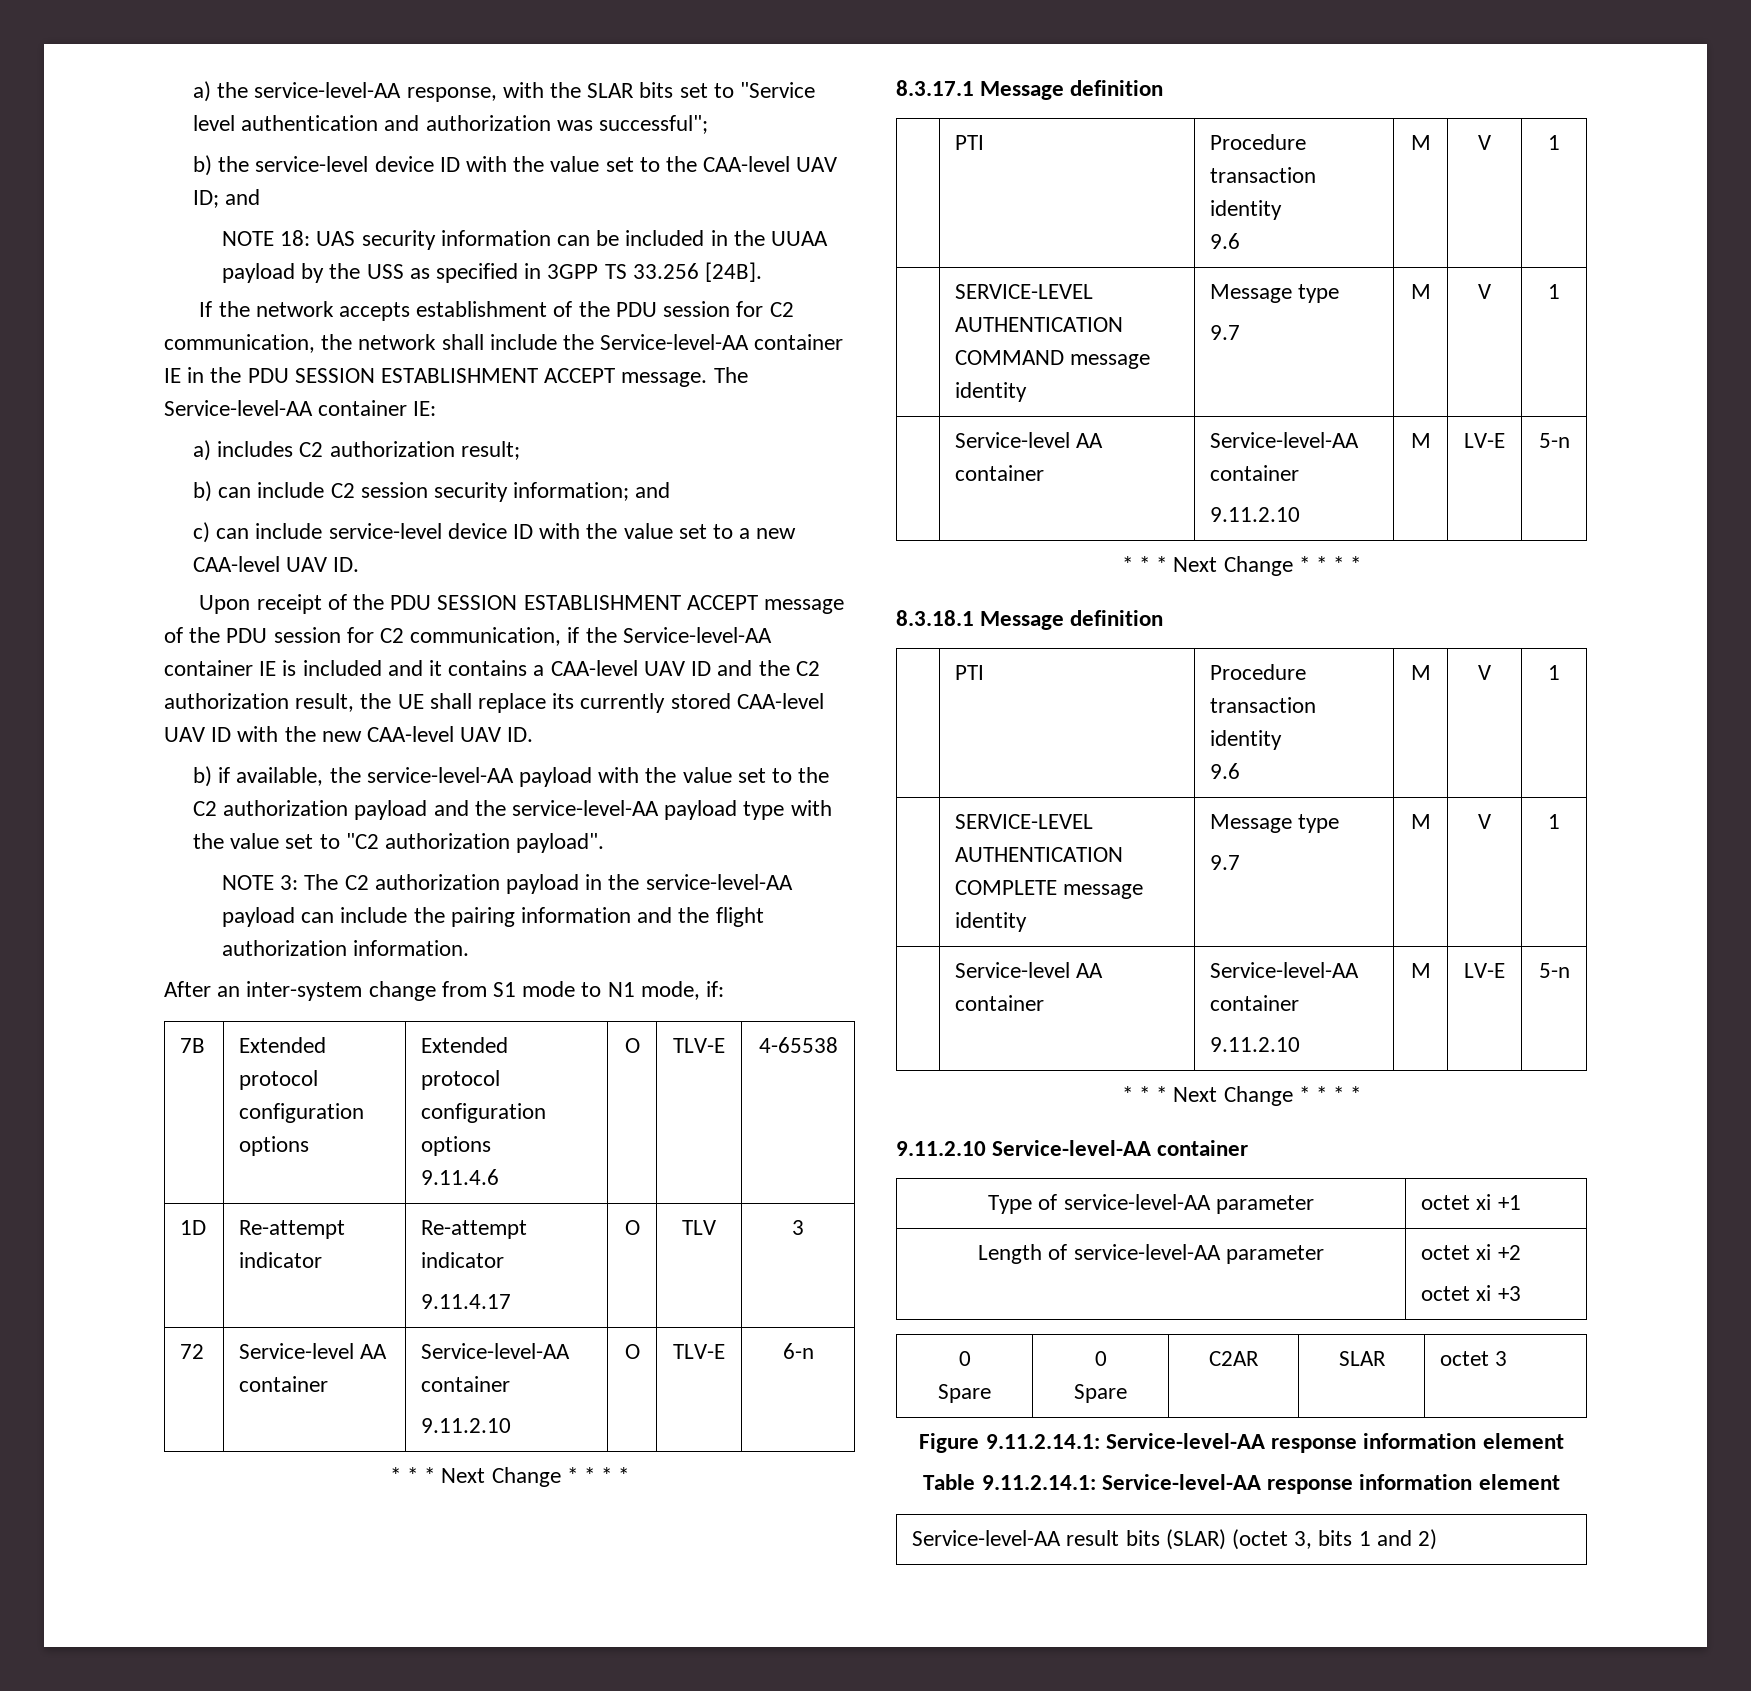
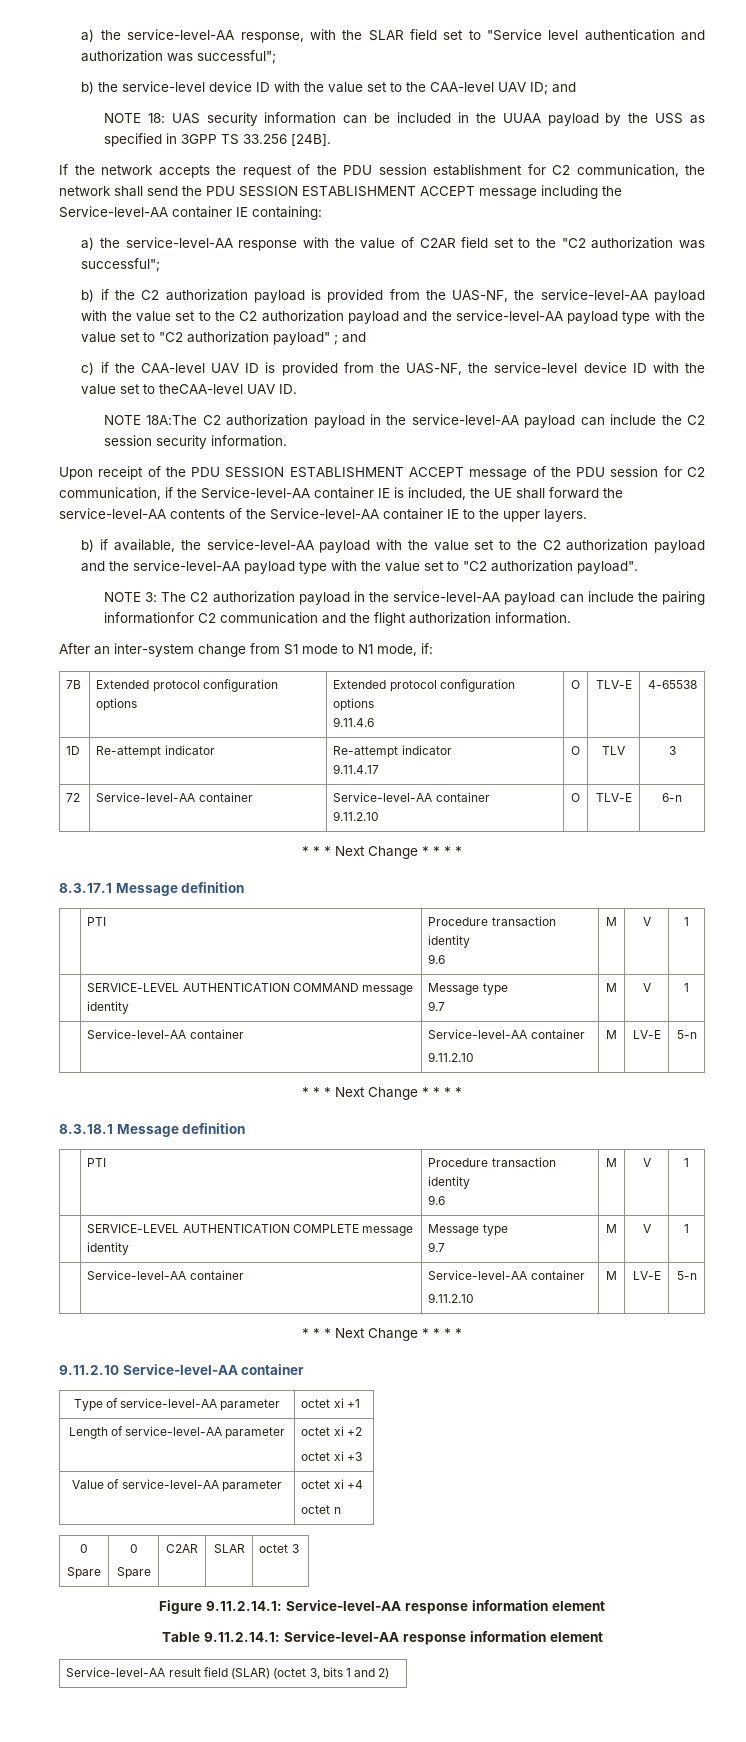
[639,82,674,98] bits -> [409,29,437,40] field
[416,301,731,317] establishment of the PDU session -> [216,164,522,178] the request of the PDU session establishment
[489,334,844,350] [164,367,748,387] [164,400,437,416] [192,440,520,461] [192,481,671,502] [192,522,797,543] [192,556,360,572] include the Service-level-AA container IE in the PDU SESSION ESTABLISHMENT ACCEPT message. The Service-level-AA container IE: // a) includes C2 authorization result; // b) can include C2 session security information; and // c) can include service-level device ID with the value set to a new CAA-level UAV ID. -> [147,185,622,199] [59,206,322,220] [81,237,706,251] [81,258,161,272] [81,289,705,303] [81,310,705,324] [81,331,367,345] [81,362,705,376] [81,384,298,395] [103,414,706,428] [103,435,287,449] send the PDU SESSION ESTABLISHMENT ACCEPT message including the Service-level-AA container IE containing: // a) the service-level-AA response with the value of C2AR field set to the "C2 authorization was successful"; // b) if the C2 authorization payload is provided from the UAS-NF, the service-level-AA payload with the value set to the C2 authorization payload and the service-level-AA payload type with the value set to "C2 authorization payload" ; and // c) if the CAA-level UAV ID is provided from the UAS-NF, the service-level device ID with the value set to theCAA-level UAV ID. // NOTE 18A:The C2 authorization payload in the service-level-AA payload can include the C2 session security information.
[302,660,820,676] [164,693,824,713] [164,726,534,742] included and it contains a CAA-level UAV ID and the C2 authorization result, the UE shall replace its currently stored CAA-level UAV ID with the new CAA-level UAV ID. -> [408,487,623,500] [59,508,587,522] included, the UE shall forward the service-level-AA contents of the Service-level-AA container IE to the upper layers.
[520,907,631,923] information -> [103,612,318,624] informationfor C2 communication
[239,1343,388,1359] Service-level AA -> [96,792,196,802] Service-level-AA
[955,432,1104,448] Service-level AA -> [87,1029,187,1039] Service-level-AA
[955,962,1104,978] Service-level AA -> [87,1270,187,1280] Service-level-AA
(1521, 1293) none -> [72,1479,282,1492] [301,1479,363,1489] [301,1505,341,1514] // Value of service-level-AA parameter | octet xi +4 // octet n
[1125,1530,1160,1546] bits -> [203,1667,228,1677] field

